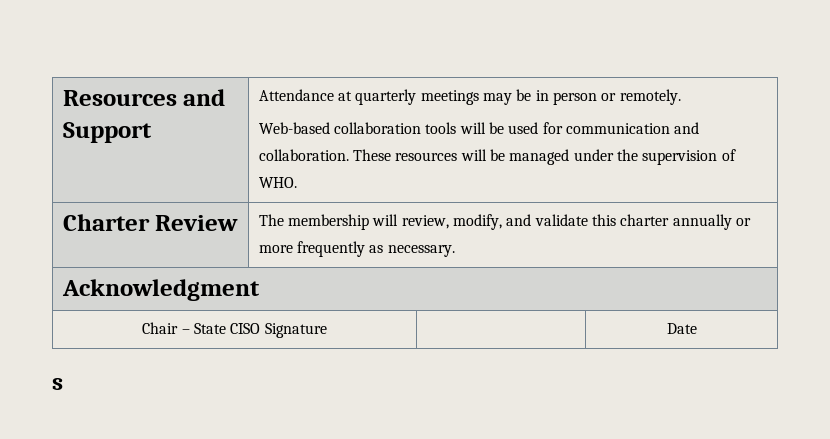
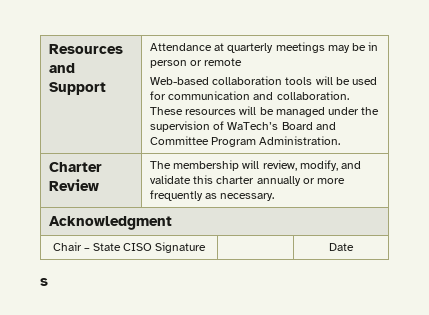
[619,89,681,105] remotely. -> [204,58,243,66] remote
[258,177,297,188] WHO. -> [227,122,336,130] [149,136,341,147] WaTech’s Board and Committee Program Administration.

